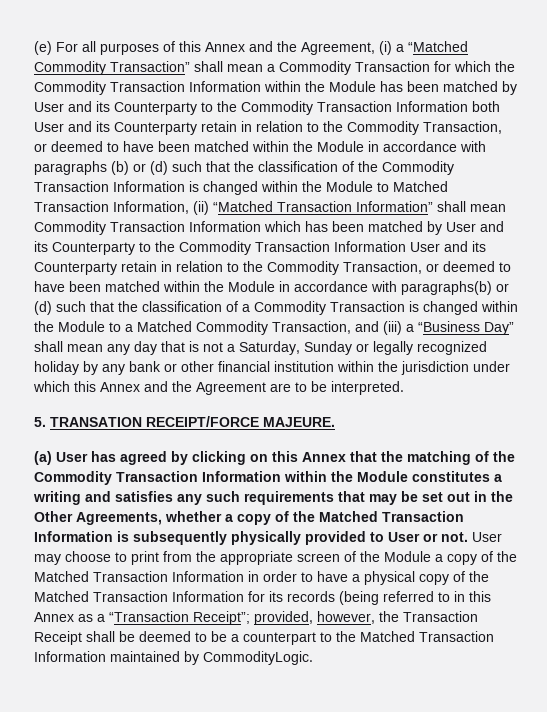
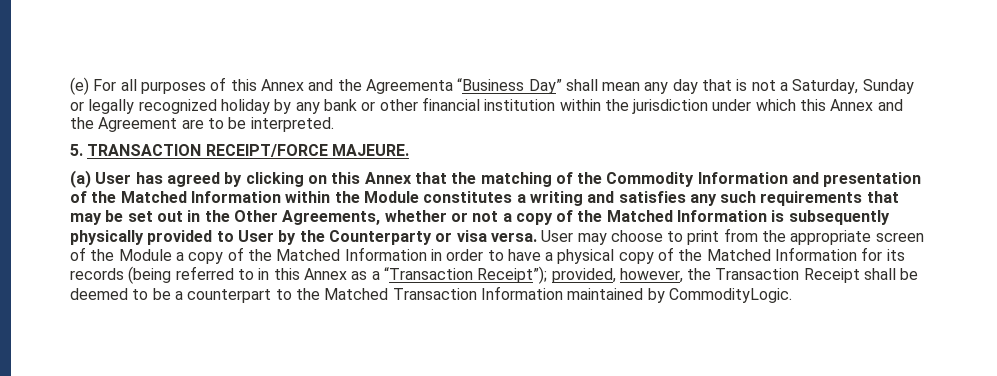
[301,41,468,55] [34,61,515,75] [34,81,517,95] [34,101,500,115] [34,121,502,135] [34,141,486,152] [34,161,454,175] [34,181,448,195] [34,201,506,215] [34,221,504,235] [34,241,486,255] [34,261,511,275] [34,281,509,295] [34,301,518,315] [34,321,414,335] Agreement, (i) a “Matched Commodity Transaction” shall mean a Commodity Transaction for which the Commodity Transaction Information within the Module has been matched by User and its Counterparty to the Commodity Transaction Information both User and its Counterparty retain in relation to the Commodity Transaction, or deemed to have been matched within the Module in accordance with paragraphs (b) or (d) such that the classification of the Commodity Transaction Information is changed within the Module to Matched Transaction Information, (ii) “Matched Transaction Information” shall mean Commodity Transaction Information which has been matched by User and its Counterparty to the Commodity Transaction Information User and its Counterparty retain in relation to the Commodity Transaction, or deemed to have been matched within the Module in accordance with paragraphs(b) or (d) such that the classification of a Commodity Transaction is changed within the Module to a Matched Commodity Transaction, and (iii) a -> [365,79,453,94] Agreementa
[50,417,142,427] TRANSATION -> [87,144,202,156] TRANSACTION
[116,471,198,482] Transaction -> [697,172,922,187] [70,191,187,203] Information and presentation of the Matched
[225,511,464,525] a copy of the Matched Transaction -> [450,210,673,225] or not a copy of the Matched
[423,532,468,542] or not. -> [278,230,537,245] by the Counterparty or visa versa.
[93,571,168,582] Transaction -> (341, 255) none
[93,591,168,602] Transaction -> (771, 255) none
[193,611,250,625] Receipt”; -> [477,266,548,284] Receipt”);

